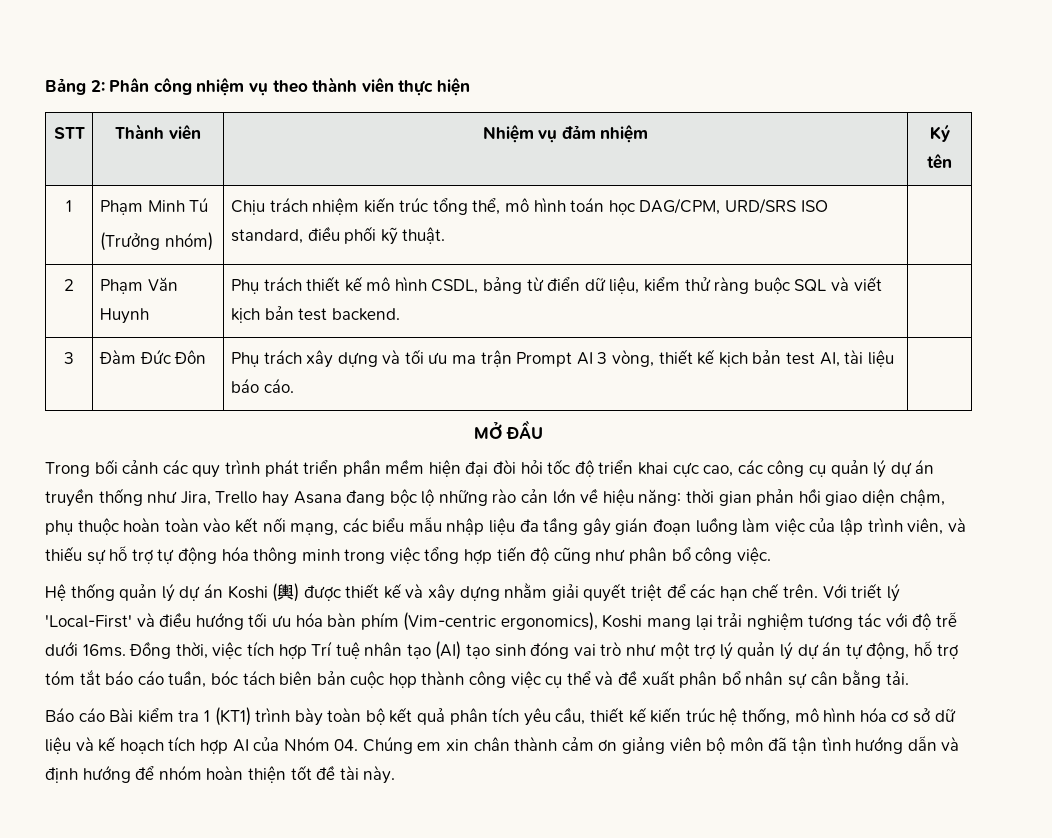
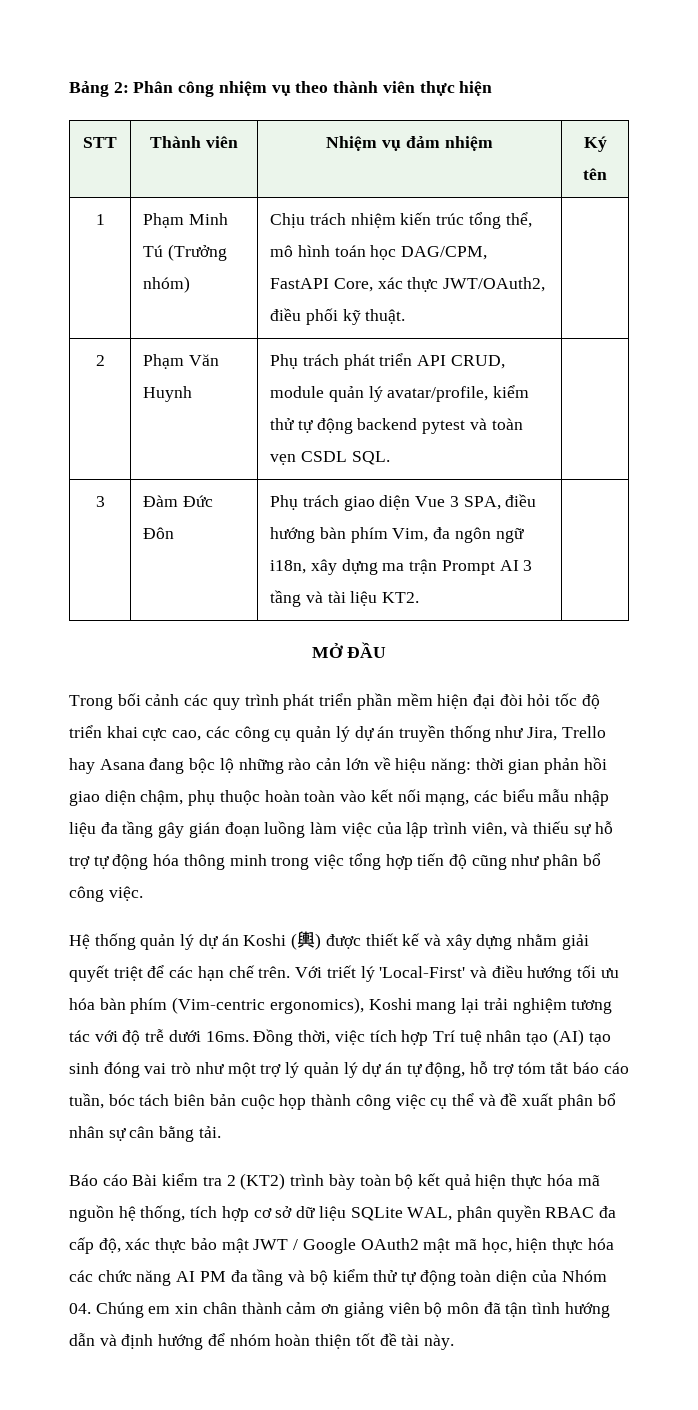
(209, 204) // -> (164, 251) none
[724,198,828,214] [230,229,303,244] URD/SRS ISO standard, -> [270,277,546,292] FastAPI Core, xác thực JWT/OAuth2,
[306,276,882,294] [230,306,400,323] thiết kế mô hình CSDL, bảng từ điển dữ liệu, kiểm thử ràng buộc SQL và viết kịch bản test backend. -> [343,353,505,370] [270,385,530,402] [270,418,523,434] [270,451,390,465] phát triển API CRUD, module quản lý avatar/profile, kiểm thử tự động backend pytest và toàn vẹn CSDL SQL.
[306,349,448,368] xây dựng và tối ưu -> [343,494,537,511] [270,527,524,543] [270,559,378,575] giao diện Vue 3 SPA, điều hướng bàn phím Vim, đa ngôn ngữ i18n, xây dựng
[611,349,894,367] [230,378,294,393] vòng, thiết kế kịch bản test AI, tài liệu báo cáo. -> [270,590,420,607] tầng và tài liệu KT2.
[203,707,251,726] 1 (KT1) -> [226,1173,286,1190] 2 (KT2)
[449,707,956,726] [45,736,249,754] phân tích yêu cầu, thiết kế kiến trúc hệ thống, mô hình hóa cơ sở dữ liệu và kế hoạch tích hợp AI -> [475,1174,600,1189] [69,1205,617,1222] [69,1237,614,1254] [69,1269,528,1286] hiện thực hóa mã nguồn hệ thống, tích hợp cơ sở dữ liệu SQLite WAL, phân quyền RBAC đa cấp độ, xác thực bảo mật JWT / Google OAuth2 mật mã học, hiện thực hóa các chức năng AI PM đa tầng và bộ kiểm thử tự động toàn diện

